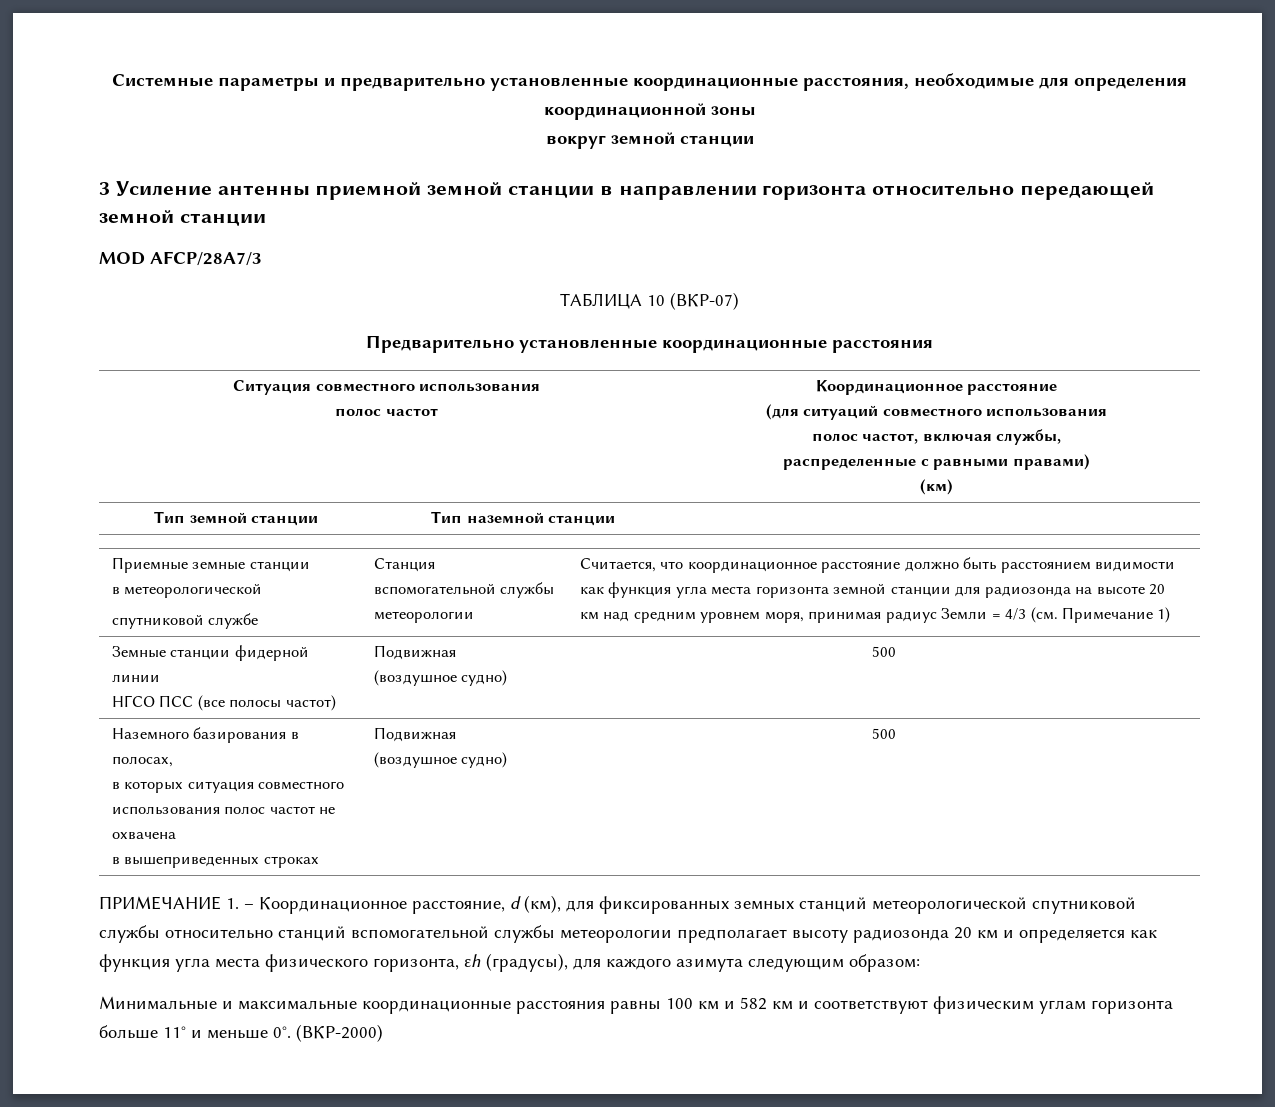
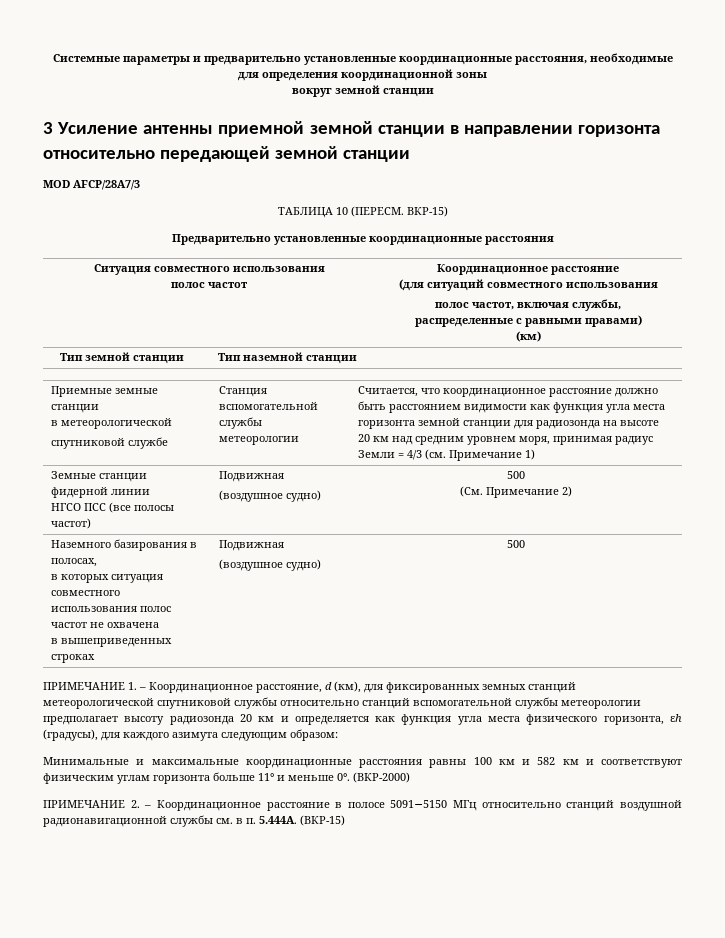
[670,292,739,310] (ВКР-07) -> [350,206,448,217] (ПЕРЕСМ. ВКР-15)
(896, 651) none -> [459,486,572,498] // (См. Примечание 2)
(383, 1033) none -> [43,800,682,811] [43,815,345,827] // ПРИМЕЧАНИЕ 2. – Координационное расстояние в полосе 5091−5150 МГц относительно станций воздушной радионавигационной службы см. в п. 5.444A. (ВКР-15)

